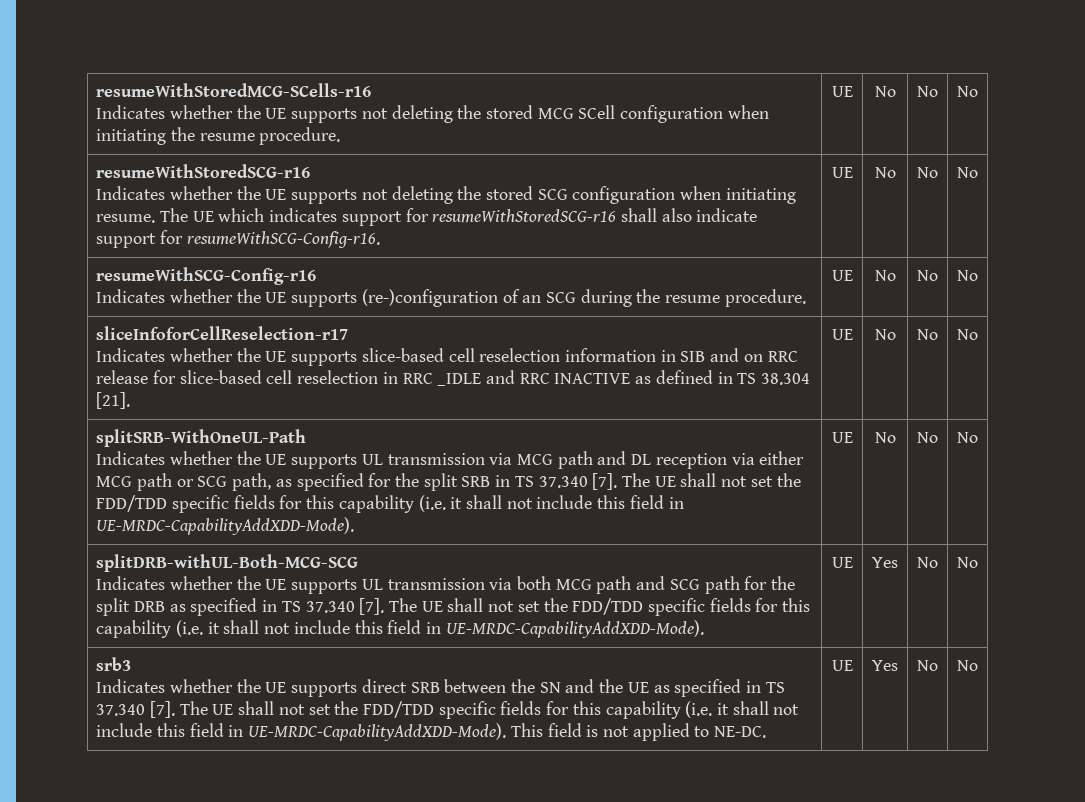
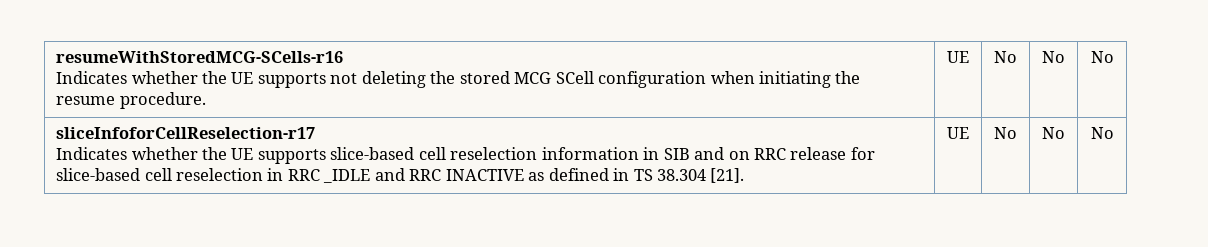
[96,164,311,178] [96,186,796,204] [96,208,758,226] [96,230,380,248] [831,167,853,178] [874,167,896,178] [917,167,938,178] [957,167,978,178] [96,267,317,285] [96,289,806,307] [831,270,853,281] [874,270,896,281] [917,270,938,281] [957,270,978,281] // resumeWithStoredSCG-r16 // Indicates whether the UE supports not deleting the stored SCG configuration when initiating resume. The UE which indicates support for resumeWithStoredSCG-r16 shall also indicate support for resumeWithSCG-Config-r16. | UE | No | No | No // resumeWithSCG-Config-r16 // Indicates whether the UE supports (re-)configuration of an SCG during the resume procedure. | UE | No | No | No -> (1114, 57) none
[96,429,307,447] [96,451,805,469] [96,473,801,491] [96,495,684,513] [96,517,355,535] [831,432,853,443] [874,432,896,443] [917,432,938,443] [957,432,978,443] [96,554,359,572] [96,576,796,594] [96,598,811,616] [96,620,704,638] [831,557,853,568] [872,557,898,568] [917,557,938,568] [957,557,978,568] [96,657,132,671] [96,679,785,697] [96,701,800,719] [96,723,767,741] [831,660,853,671] [872,660,898,671] [917,660,938,671] [957,660,978,671] // splitSRB-WithOneUL-Path // Indicates whether the UE supports UL transmission via MCG path and DL reception via either MCG path or SCG path, as specified for the split SRB in TS 37.340 [7]. The UE shall not set the FDD/TDD specific fields for this capability (i.e. it shall not include this field in UE-MRDC-CapabilityAddXDD-Mode). | UE | No | No | No // splitDRB-withUL-Both-MCG-SCG // Indicates whether the UE supports UL transmission via both MCG path and SCG path for the split DRB as specified in TS 37.340 [7]. The UE shall not set the FDD/TDD specific fields for this capability (i.e. it shall not include this field in UE-MRDC-CapabilityAddXDD-Mode). | UE | Yes | No | No // srb3 // Indicates whether the UE supports direct SRB between the SN and the UE as specified in TS 37.340 [7]. The UE shall not set the FDD/TDD specific fields for this capability (i.e. it shall not include this field in UE-MRDC-CapabilityAddXDD-Mode). This field is not applied to NE-DC. | UE | Yes | No | No -> (1114, 133) none

